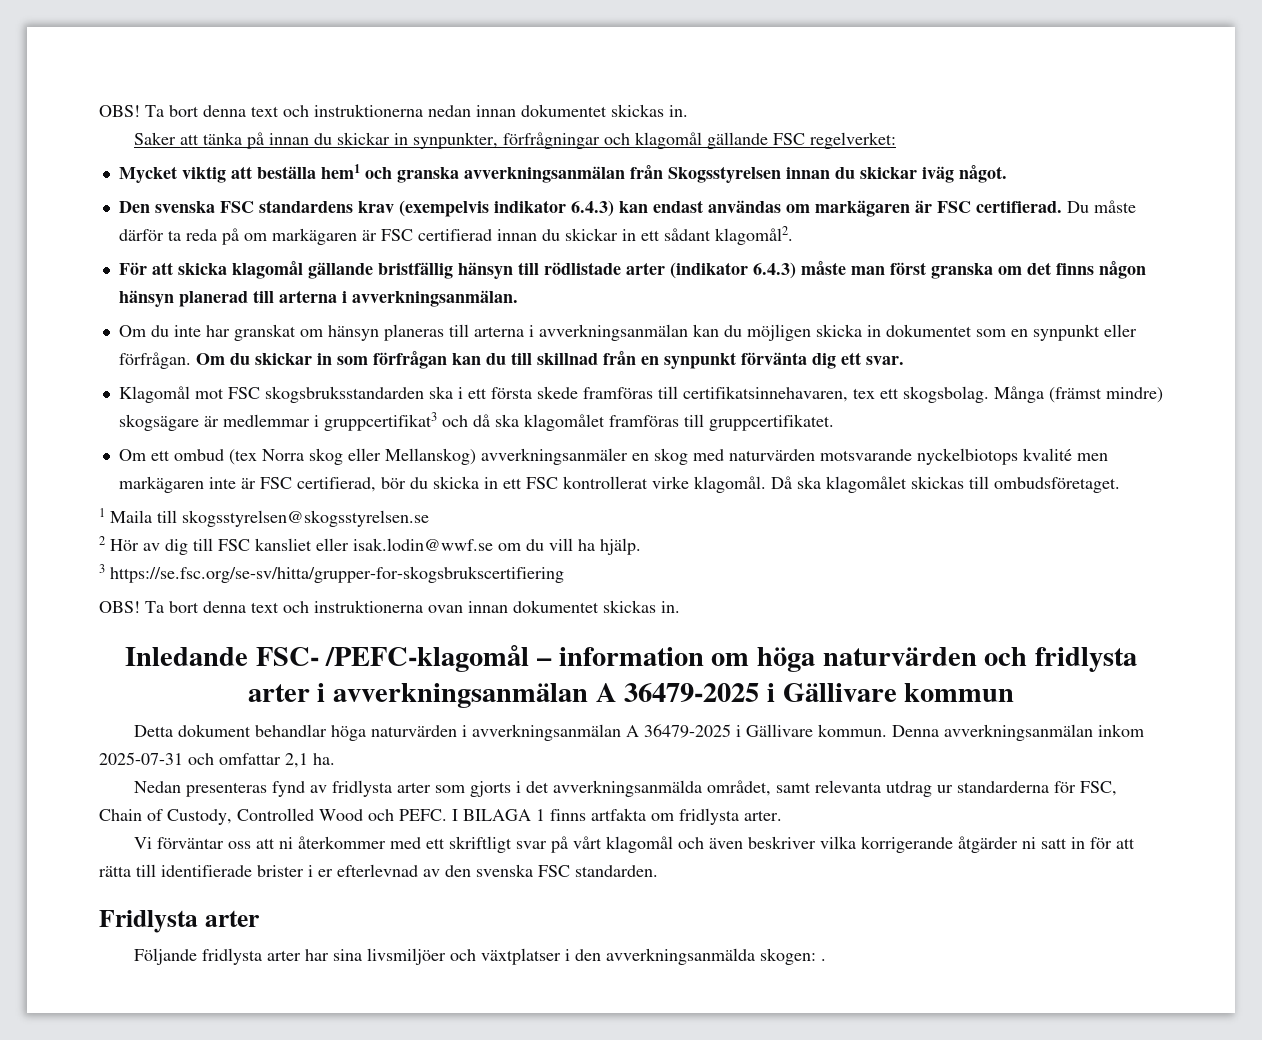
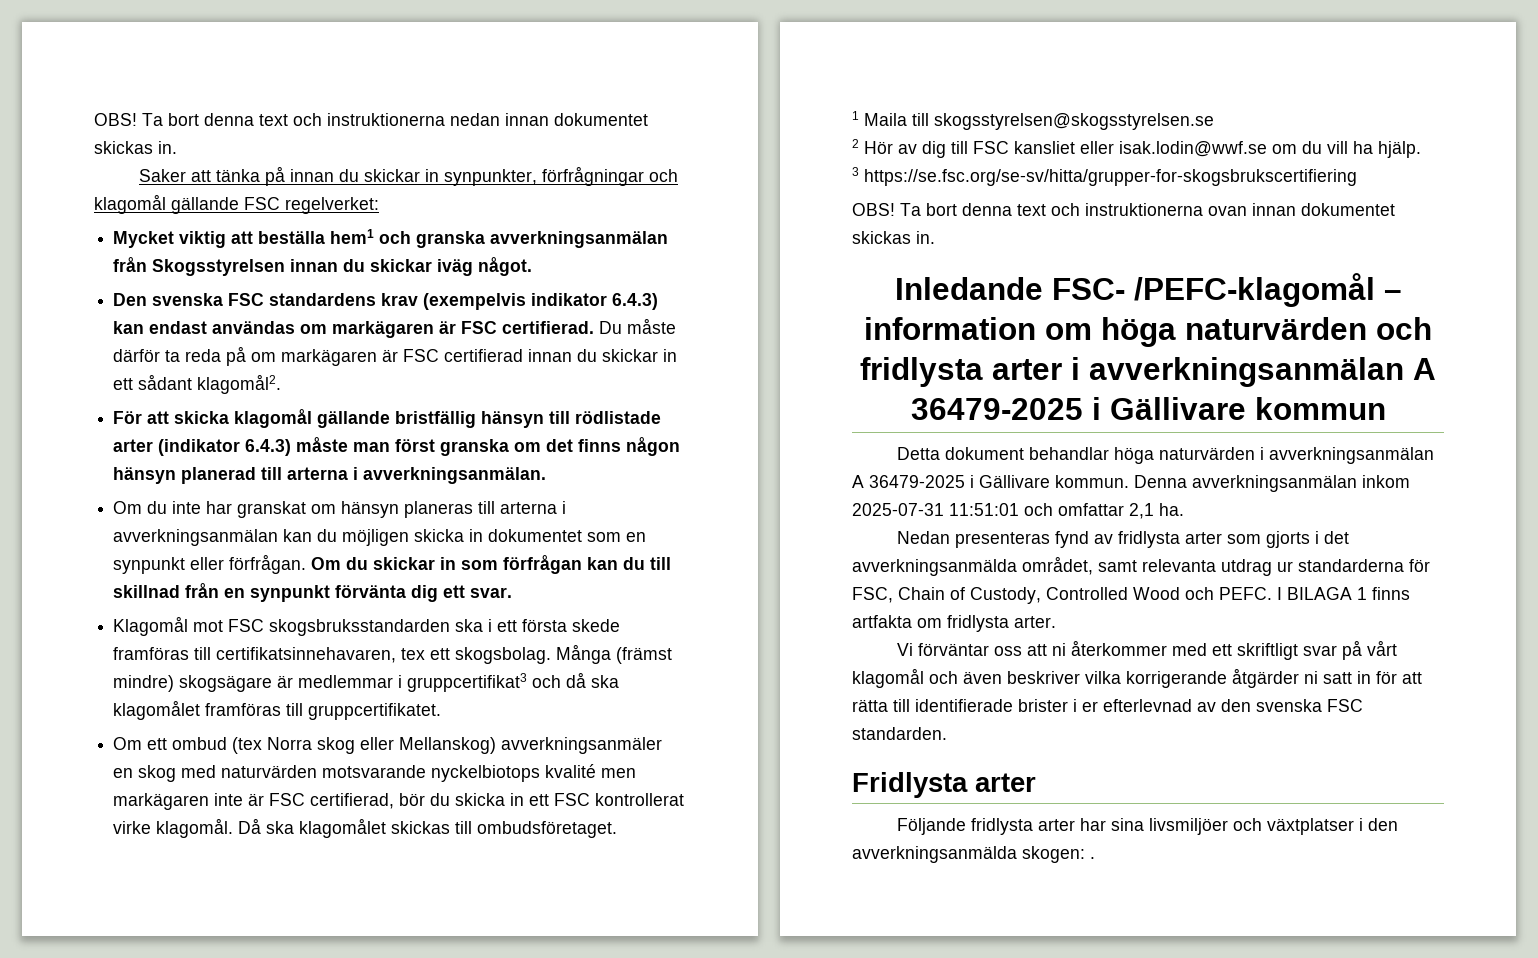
(183, 758) none -> [949,503,1019,516] 11:51:01

